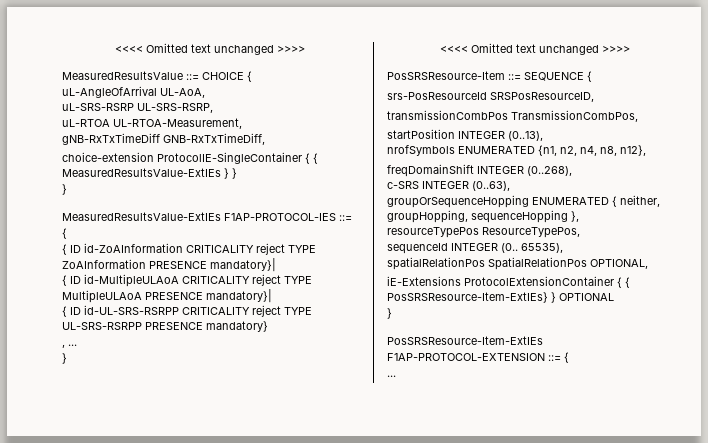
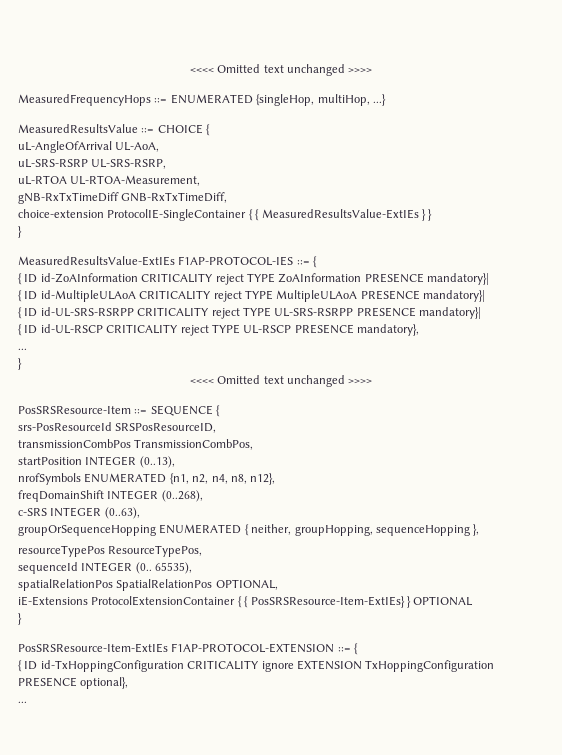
[115,43,305,55] <<<< Omitted text unchanged >>>> -> [189,64,373,76] [18,94,386,106] <<<< Omitted text unchanged >>>> // MeasuredFrequencyHops ::= ENUMERATED {singleHop, multiHop, ...}
[206,321,268,332] [62,344,65,348] mandatory} // , -> [419,307,481,319] [18,324,419,336] mandatory}| // { ID id-UL-RSCP CRITICALITY reject TYPE UL-RSCP PRESENCE mandatory}, //
(569, 357) none -> [18,660,495,672] [18,677,129,689] // { ID id-TxHoppingConfiguration CRITICALITY ignore EXTENSION TxHoppingConfiguration PRESENCE optional},

